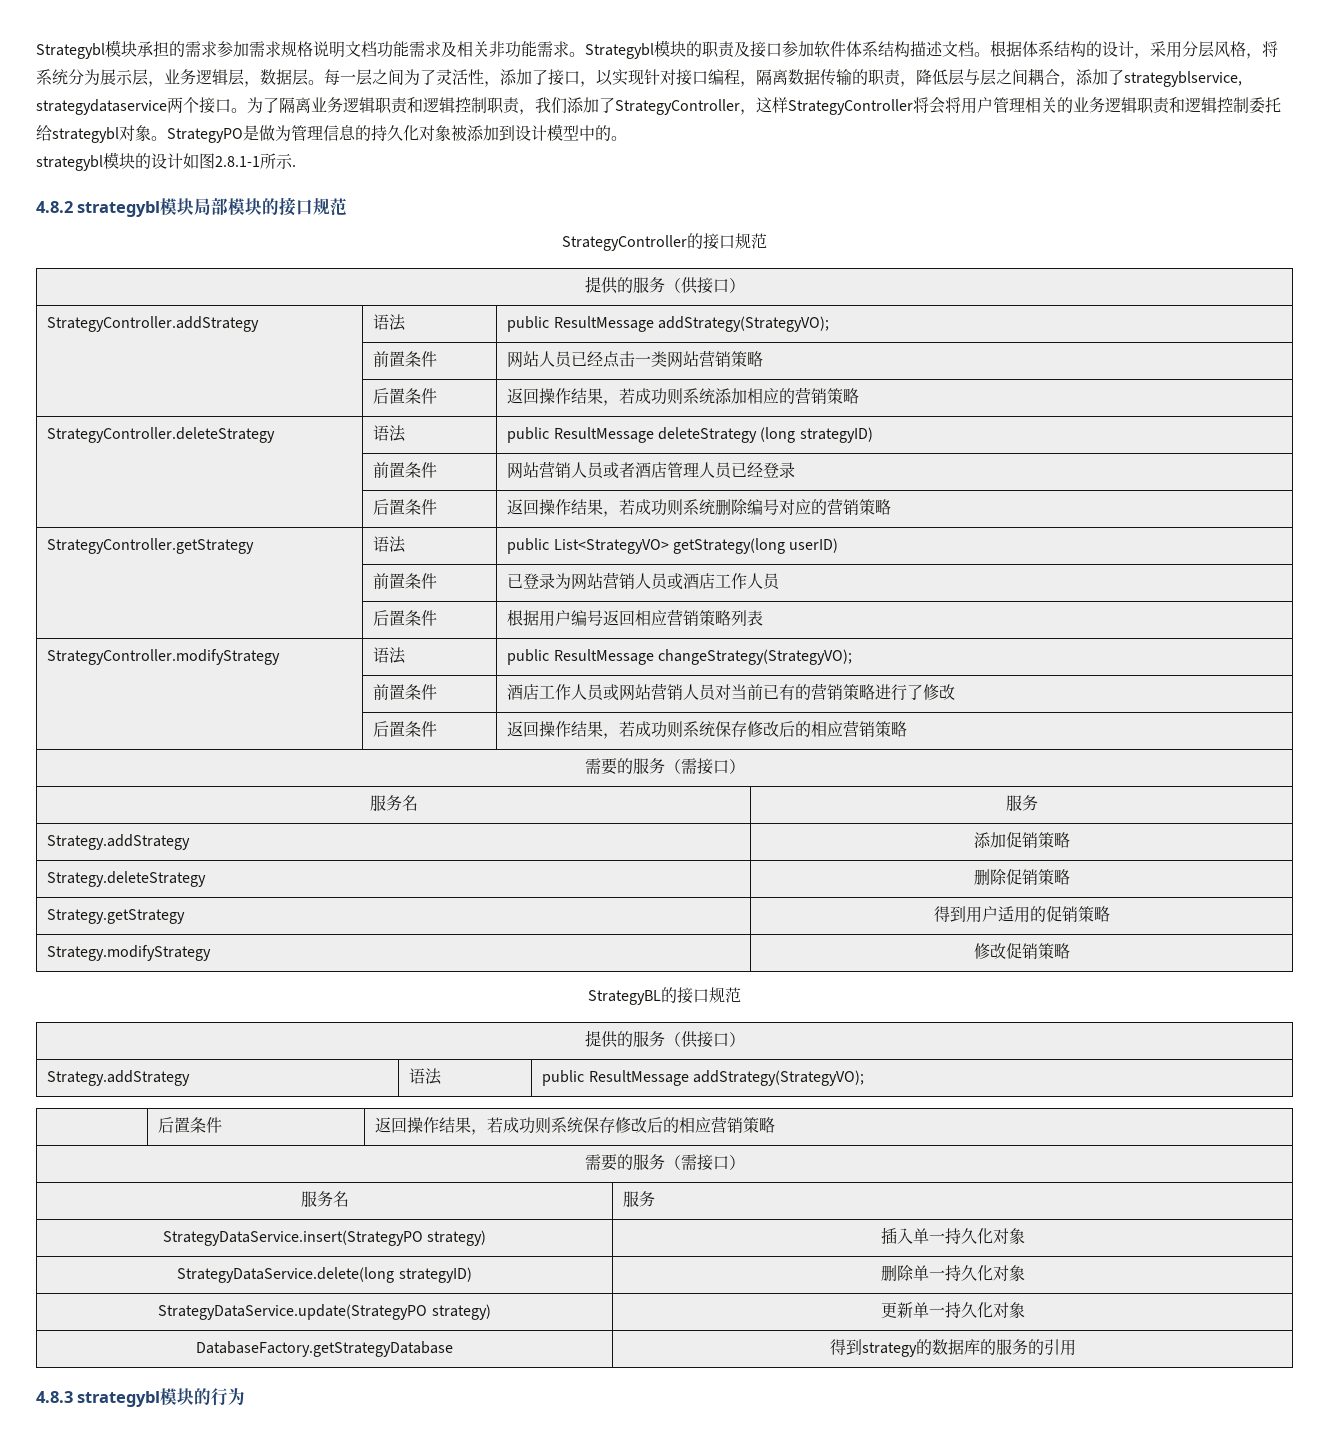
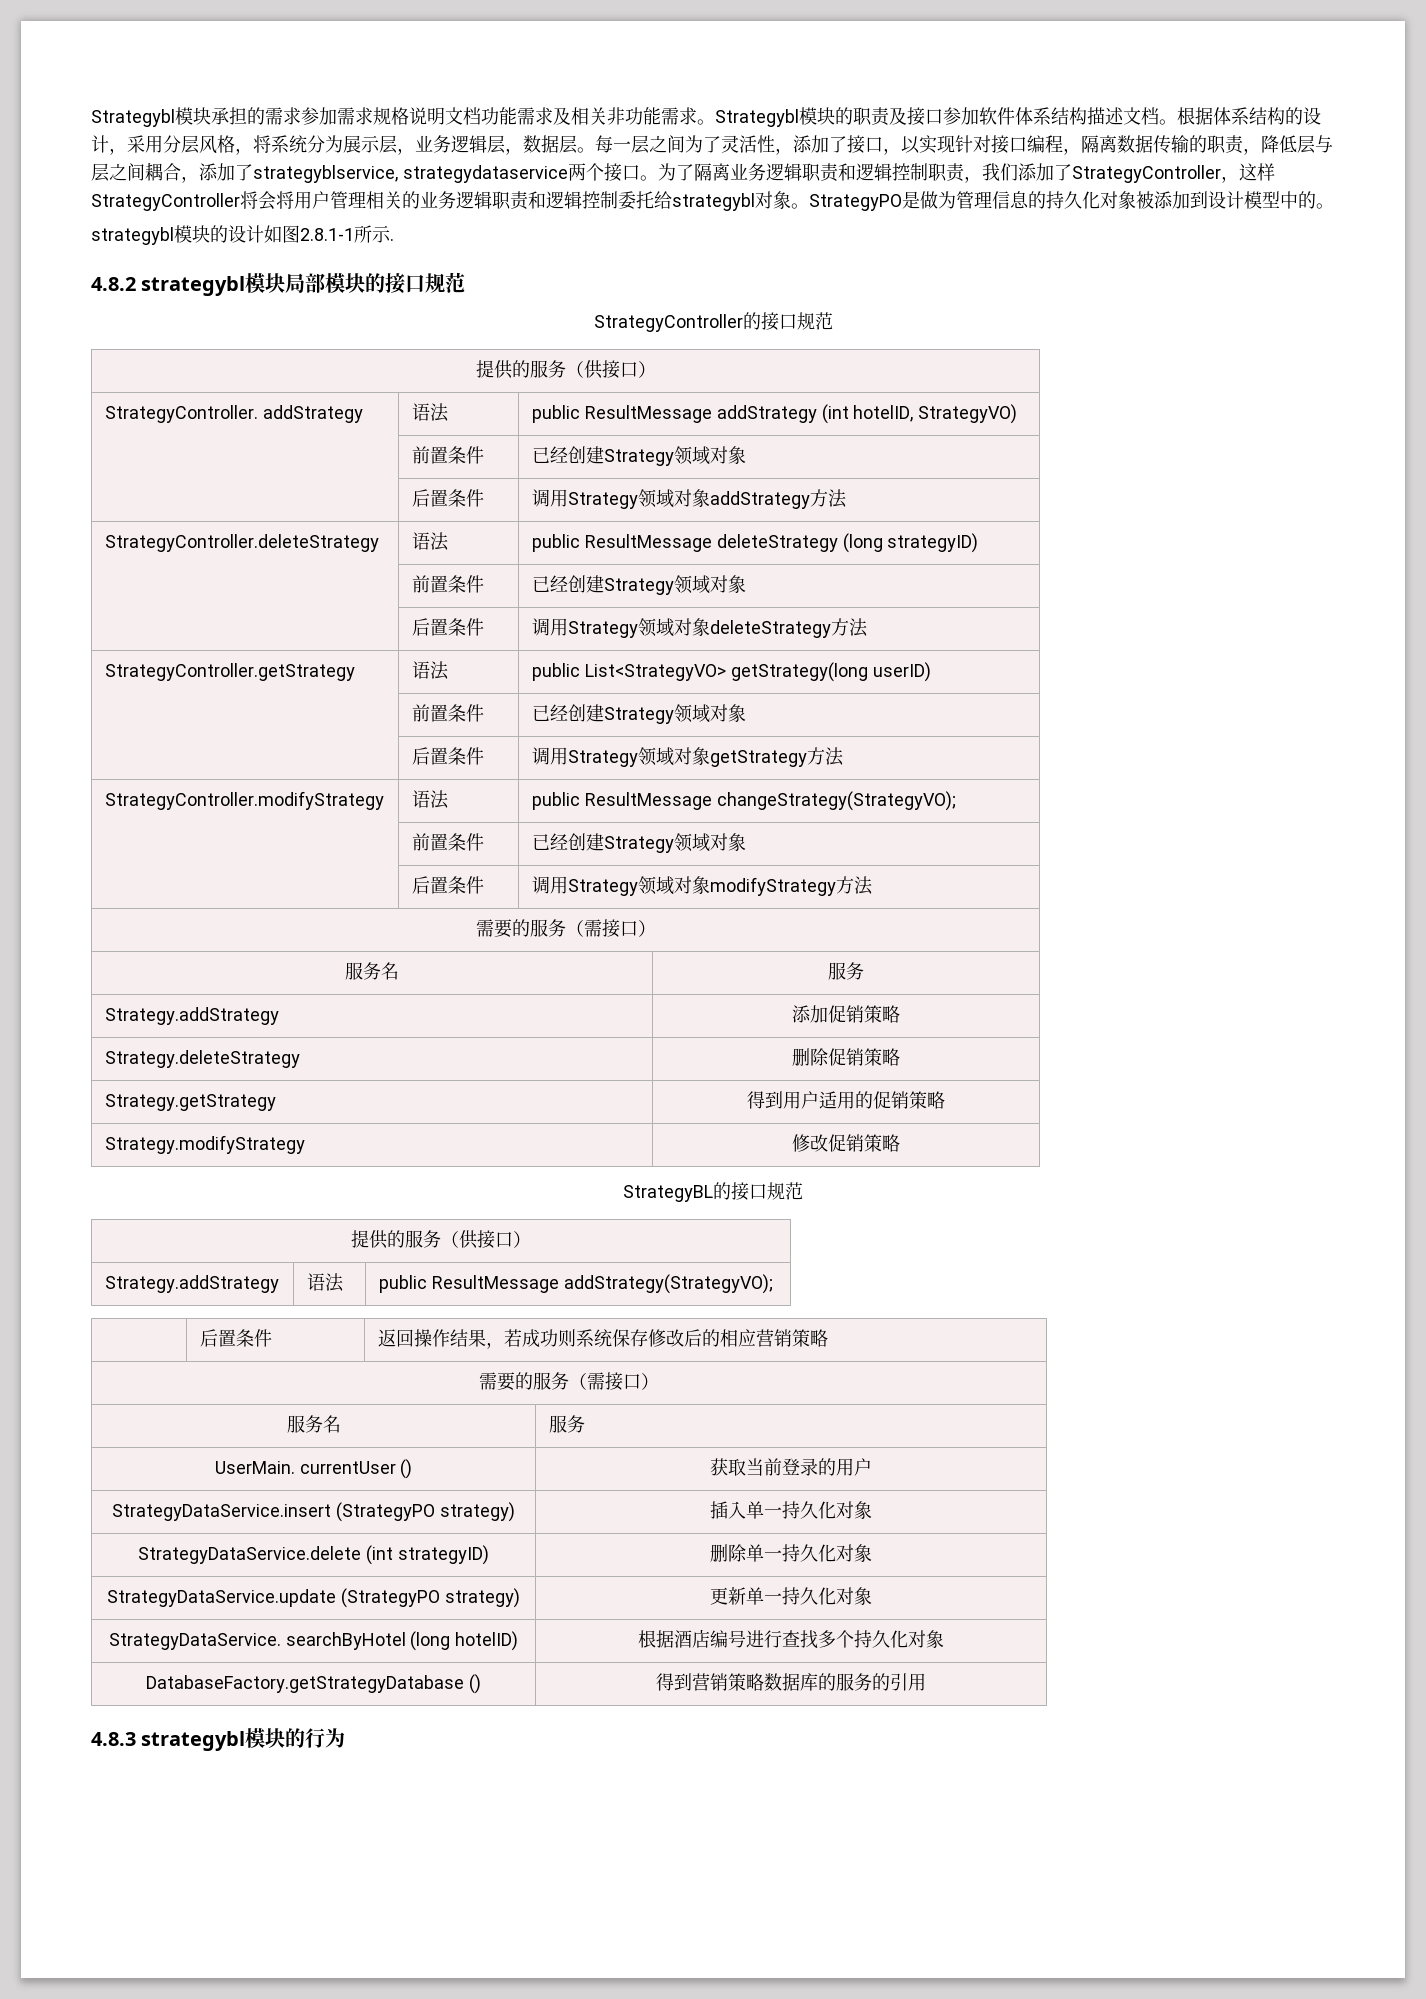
[47,316,260,332] [373,314,407,331] [507,316,829,332] [373,351,438,367] [507,350,764,368] [373,388,438,404] [507,387,860,406] StrategyController.addStrategy | 语法 | public ResultMessage addStrategy(StrategyVO); // | 前置条件 | 网站人员已经点击一类网站营销策略 // | 后置条件 | 返回操作结果，若成功则系统添加相应的营销策略 -> [104,405,363,423] [411,403,449,422] [531,404,1018,424] [411,446,484,464] [531,446,746,466] [411,489,484,507] [531,489,847,509] StrategyController. addStrategy | 语法 | public ResultMessage addStrategy (int hotelID, StrategyVO) // | 前置条件 | 已经创建Strategy领域对象 // | 后置条件 | 调用Strategy领域对象addStrategy方法
[507,461,796,479] [373,499,438,515] [507,498,892,517] 网站营销人员或者酒店管理人员已经登录 // | 后置条件 | 返回操作结果，若成功则系统删除编号对应的营销策略 -> [531,575,746,595] [411,618,484,636] [531,618,868,638] 已经创建Strategy领域对象 // | 后置条件 | 调用Strategy领域对象deleteStrategy方法
[523,572,781,590] [373,610,438,626] [507,609,764,627] 登录为网站营销人员或酒店工作人员 // | 后置条件 | 根据用户编号返回相应营销策略列表 -> [549,704,746,724] [411,747,484,765] [531,747,844,767] 经创建Strategy领域对象 // | 后置条件 | 调用Strategy领域对象getStrategy方法
[507,683,956,701] [373,721,438,737] [507,720,908,739] 酒店工作人员或网站营销人员对当前已有的营销策略进行了修改 // | 后置条件 | 返回操作结果，若成功则系统保存修改后的相应营销策略 -> [531,833,746,853] [411,876,484,894] [531,876,873,896] 已经创建Strategy领域对象 // | 后置条件 | 调用Strategy领域对象modifyStrategy方法
[162,1230,423,1246] StrategyDataService.insert(StrategyPO -> [214,1459,413,1479] [710,1458,872,1476] [112,1502,435,1522] UserMain. currentUser () | 获取当前登录的用户 // StrategyDataService.insert (StrategyPO
[177,1267,395,1283] StrategyDataService.delete(long -> [138,1545,393,1565] StrategyDataService.delete (int
[158,1304,428,1320] StrategyDataService.update(StrategyPO -> [107,1588,440,1608] StrategyDataService.update (StrategyPO
(1025, 1310) none -> [108,1631,519,1651] [638,1629,944,1649] // StrategyDataService. searchByHotel (long hotelID) | 根据酒店编号进行查找多个持久化对象
[829,1339,932,1357] | 得到strategy的 -> [468,1674,481,1694] [656,1673,764,1691] () | 得到营销策略

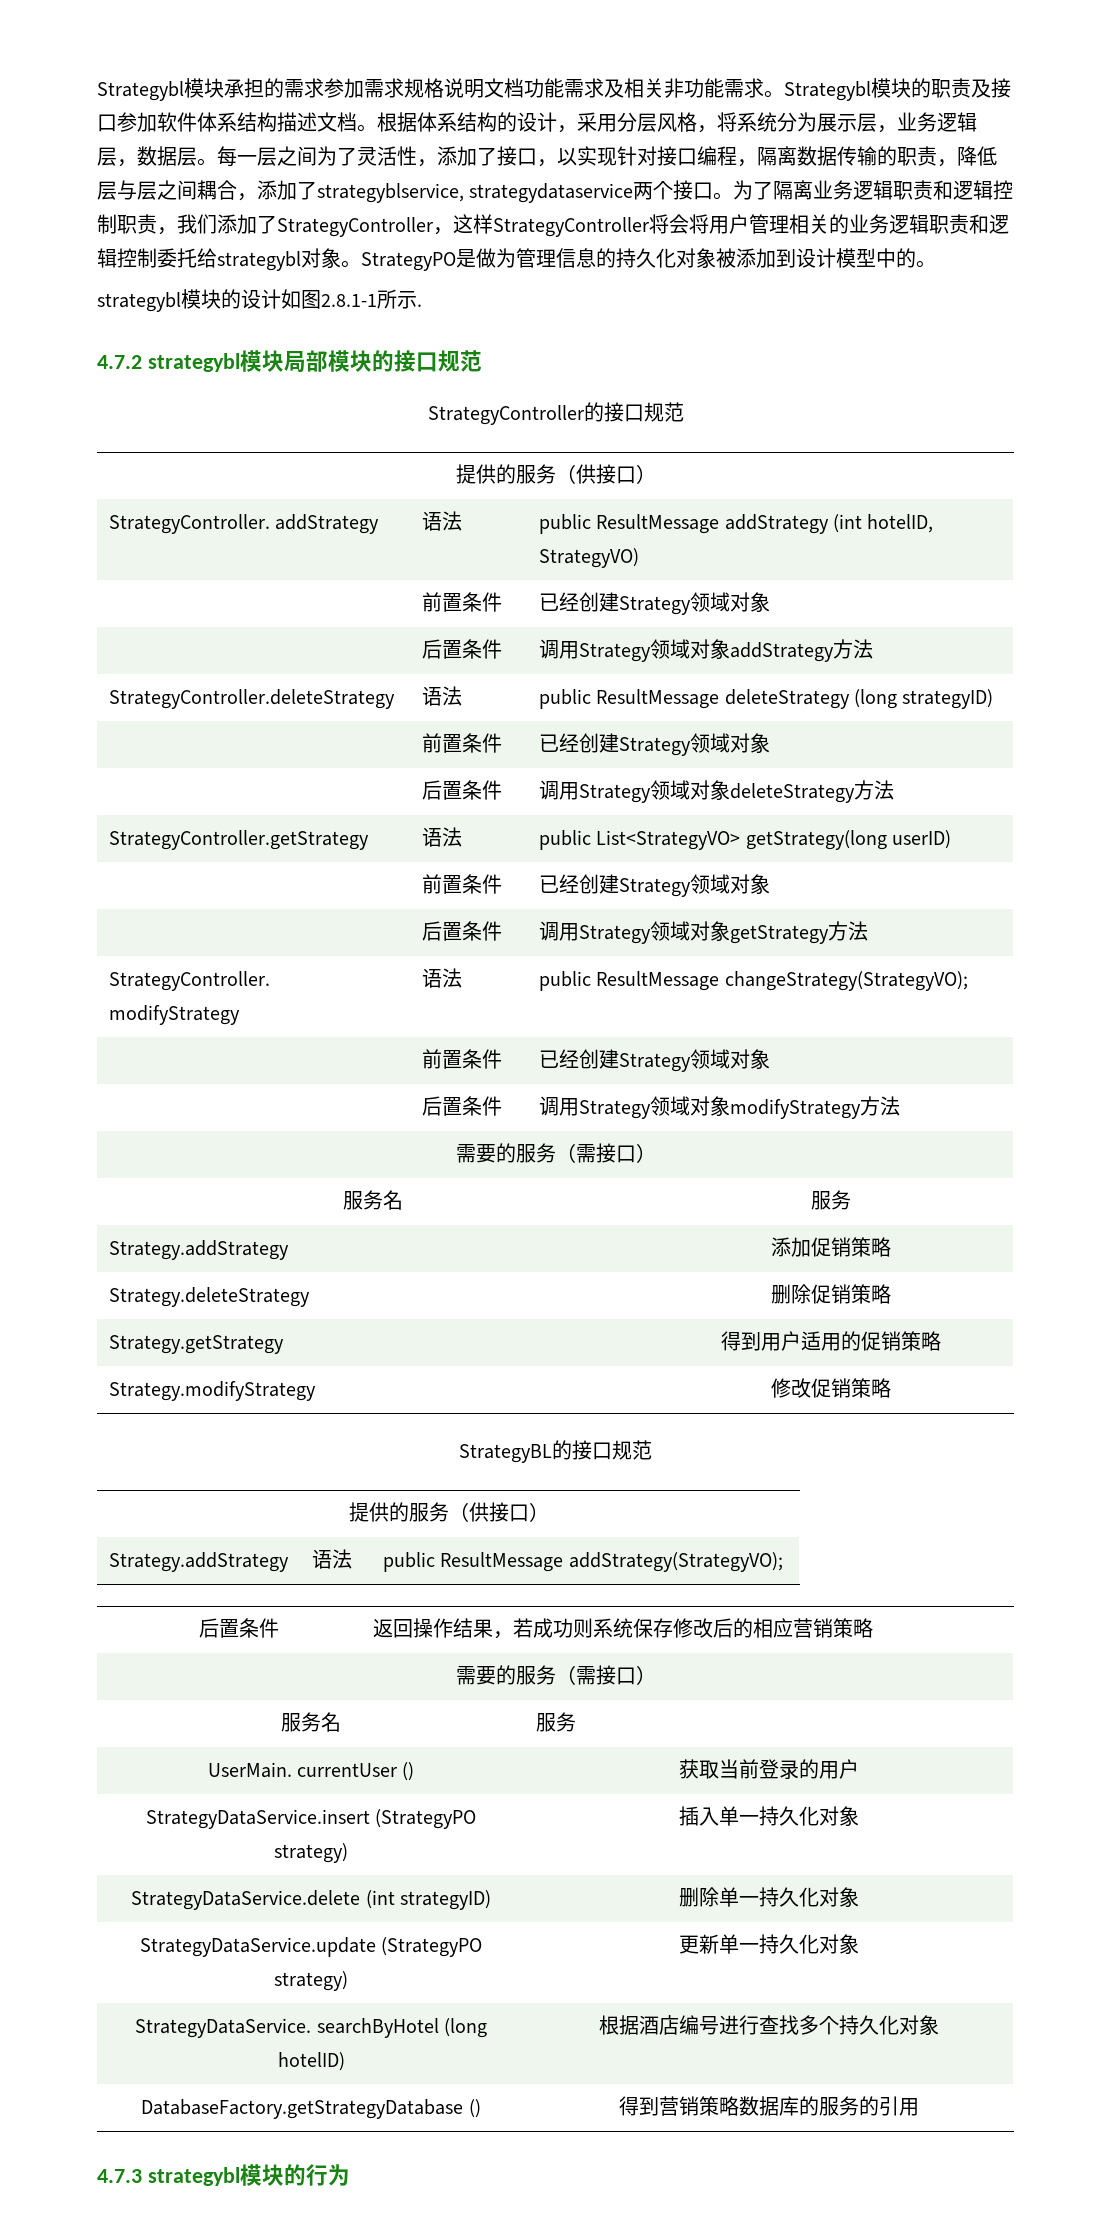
[91,277,136,291] 4.8.2 -> [97,355,142,369] 4.7.2
[91,1732,136,1746] 4.8.3 -> [97,2169,142,2183] 4.7.3

